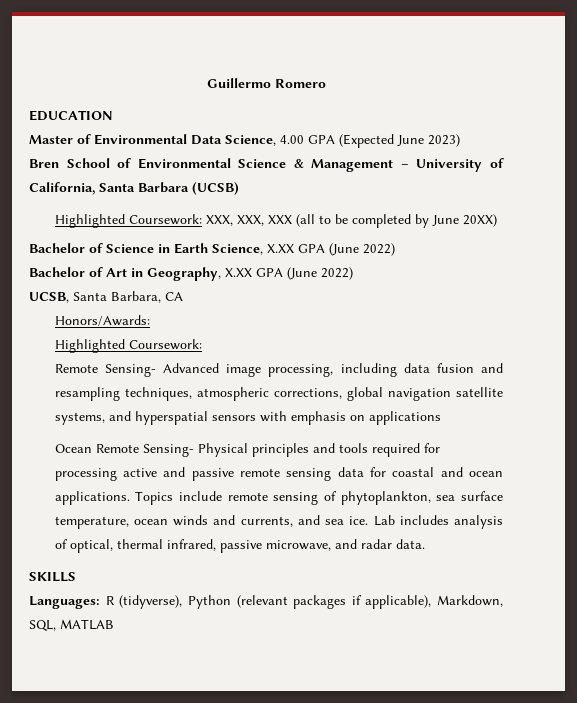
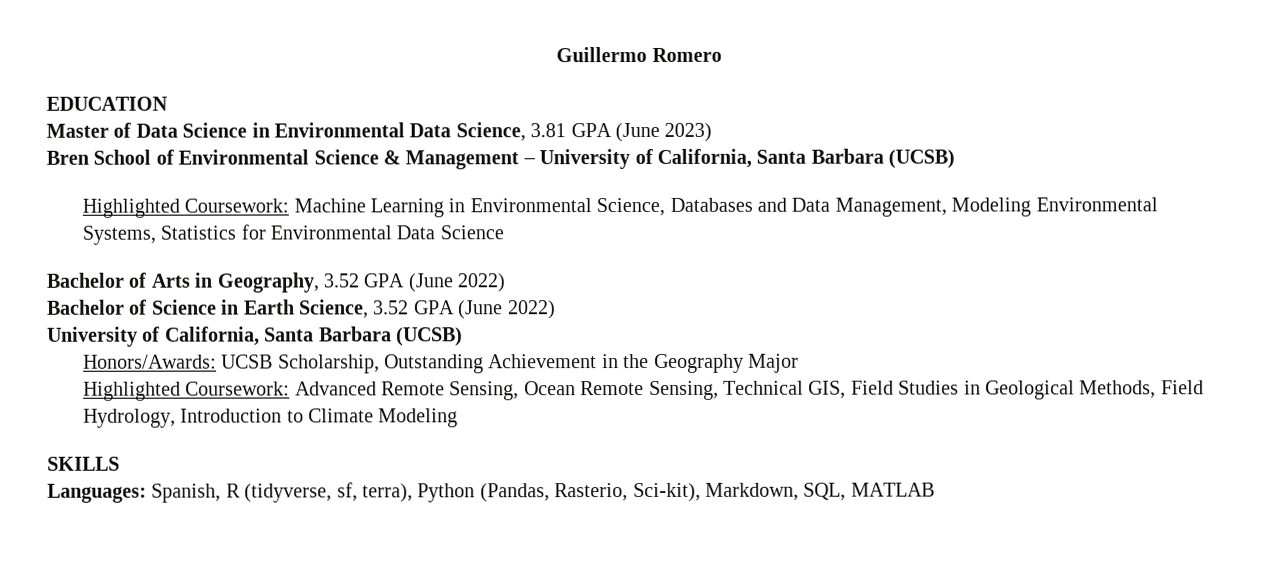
[94,134,424,148] Environmental Data Science, 4.00 GPA (Expected June -> [135,122,660,143] Data Science in Environmental Data Science, 3.81 GPA (June
[205,214,497,228] XXX, XXX, XXX (all to be completed by June 20XX) -> [293,197,1158,218] [81,224,504,245] [46,272,507,293] Machine Learning in Environmental Science, Databases and Data Management, Modeling Environmental Systems, Statistics for Environmental Data Science // Bachelor of Arts in Geography, 3.52 GPA (June 2022)
[267,243,395,256] [29,267,353,281] [29,291,183,303] [54,315,150,326] [54,339,202,353] [54,363,503,377] [54,387,503,401] [54,411,441,425] [54,443,440,457] [54,467,503,481] [54,491,503,505] [54,515,504,529] [54,539,425,553] [29,572,76,582] [29,595,432,609] X.XX GPA (June 2022) // Bachelor of Art in Geography, X.XX GPA (June 2022) // UCSB, Santa Barbara, CA // Honors/Awards: // Highlighted Coursework: // Remote Sensing- Advanced image processing, including data fusion and resampling techniques, atmospheric corrections, global navigation satellite systems, and hyperspatial sensors with emphasis on applications // Ocean Remote Sensing- Physical principles and tools required for processing active and passive remote sensing data for coastal and ocean applications. Topics include remote sensing of phytoplankton, sea surface temperature, ocean winds and currents, and sea ice. Lab includes analysis of optical, thermal infrared, passive microwave, and radar data. // SKILLS // Languages: R (tidyverse), Python (relevant packages if applicable), -> [373,300,556,320] [47,326,463,347] [82,353,800,374] [82,380,1204,401] [82,408,459,428] [47,456,120,471] [47,482,701,503] 3.52 GPA (June 2022) // University of California, Santa Barbara (UCSB) // Honors/Awards: UCSB Scholarship, Outstanding Achievement in the Geography Major // Highlighted Coursework: Advanced Remote Sensing, Ocean Remote Sensing, Technical GIS, Field Studies in Geological Methods, Field Hydrology, Introduction to Climate Modeling // SKILLS // Languages: Spanish, R (tidyverse, sf, terra), Python (Pandas, Rasterio, Sci-kit),

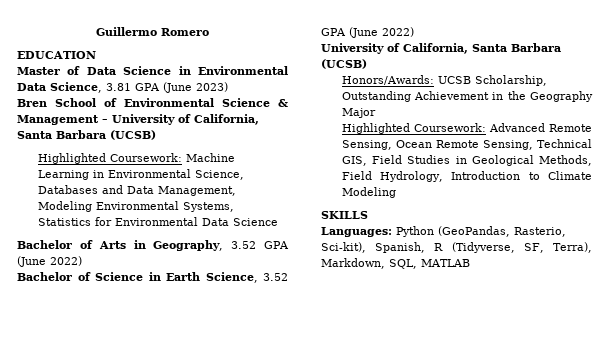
[151,482,701,503] Spanish, R (tidyverse, sf, terra), Python (Pandas, Rasterio, Sci-kit), -> [396,226,566,237] [321,242,592,253] Python (GeoPandas, Rasterio, Sci-kit), Spanish, R (Tidyverse, SF, Terra),

